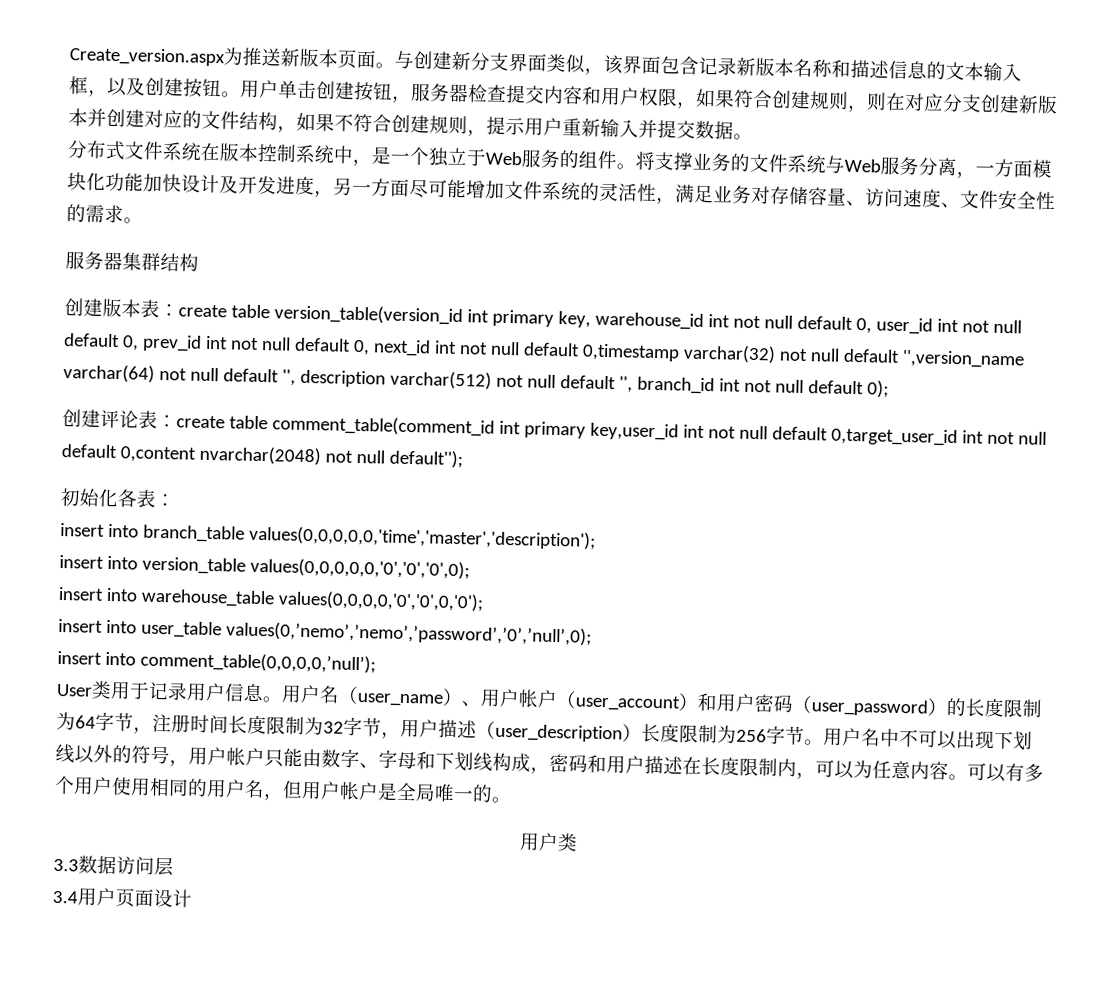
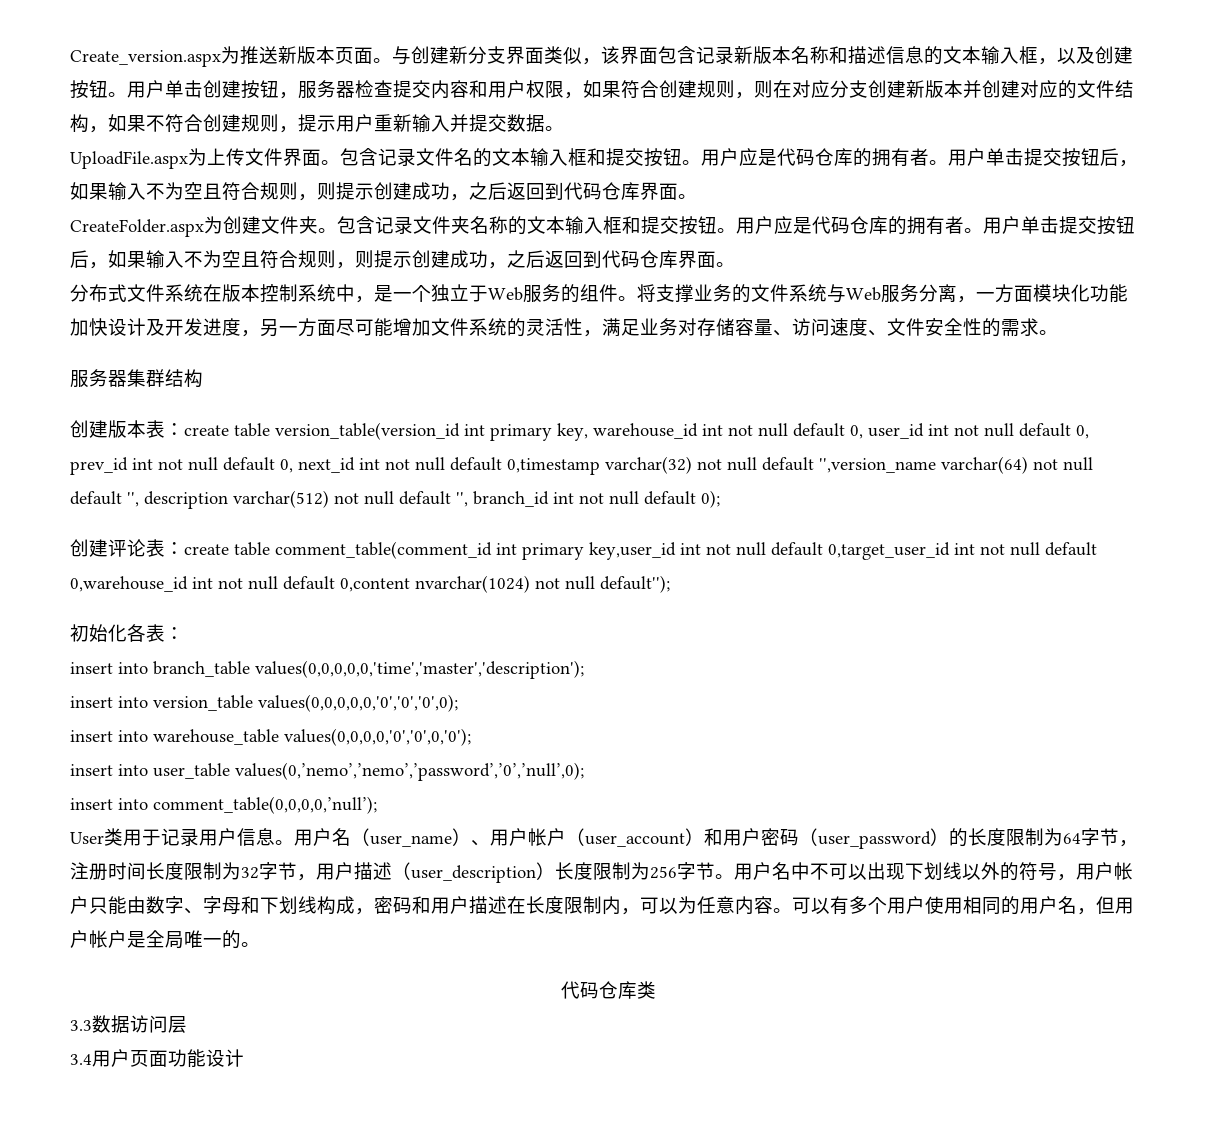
(753, 136) none -> [70,148,1138,169] [70,182,697,201] [70,216,1135,237] [70,250,735,269] // UploadFile.aspx为上传文件界面。包含记录文件名的文本输入框和提交按钮。用户应是代码仓库的拥有者。用户单击提交按钮后，如果输入不为空且符合规则，则提示创建成功，之后返回到代码仓库界面。 // CreateFolder.aspx为创建文件夹。包含记录文件夹名称的文本输入框和提交按钮。用户应是代码仓库的拥有者。用户单击提交按钮后，如果输入不为空且符合规则，则提示创建成功，之后返回到代码仓库界面。
[119,445,321,466] 0,content nvarchar(2048) -> [70,575,530,593] 0,warehouse_id int not null default 0,content nvarchar(1024)
[519,832,559,852] 用户 -> [560,981,637,999] 代码仓库
(155, 897) none -> [168,1049,206,1068] 功能

